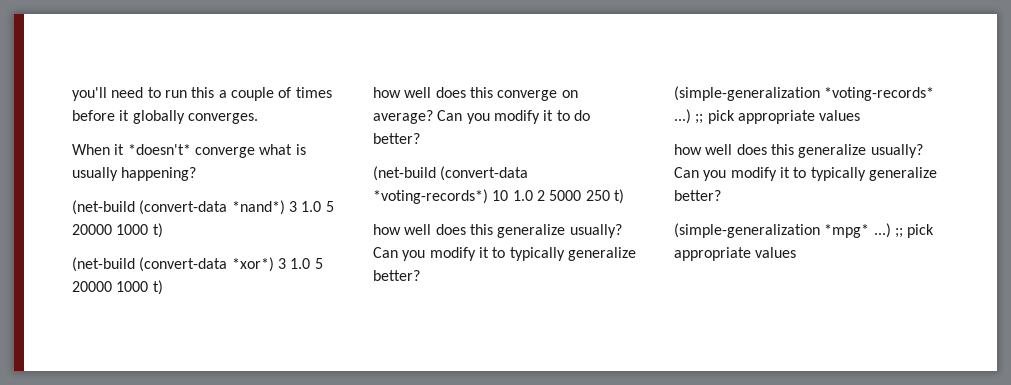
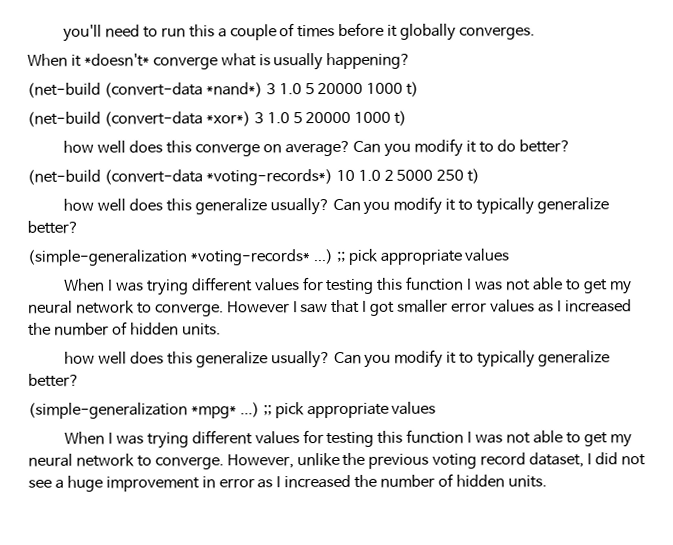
(861, 115) none -> [64,276,632,296] [28,299,632,317] [28,321,221,336] // When I was trying different values for testing this function I was not able to get my neural network to converge. However I saw that I got smaller error values as I increased the number of hidden units.
(797, 252) none -> [64,429,632,449] [28,452,646,470] [28,473,547,492] // When I was trying different values for testing this function I was not able to get my neural network to converge. However, unlike the previous voting record dataset, I did not see a huge improvement in error as I increased the number of hidden units.

